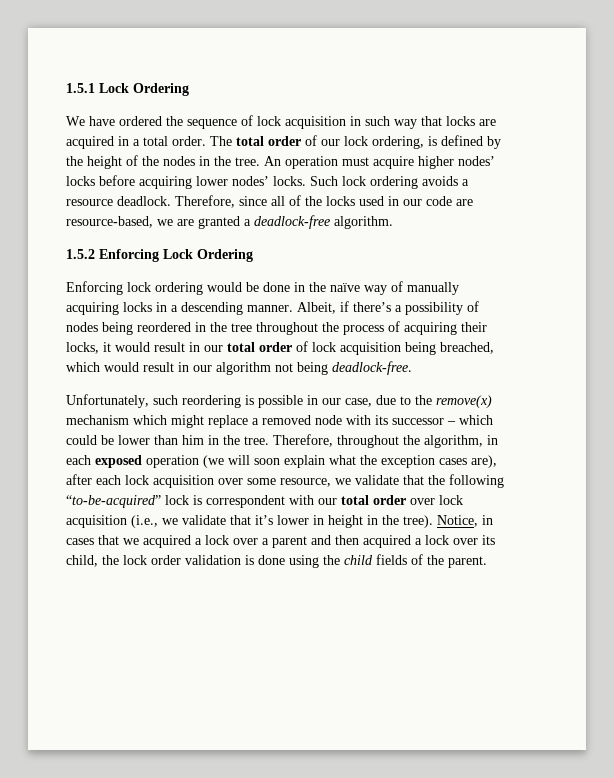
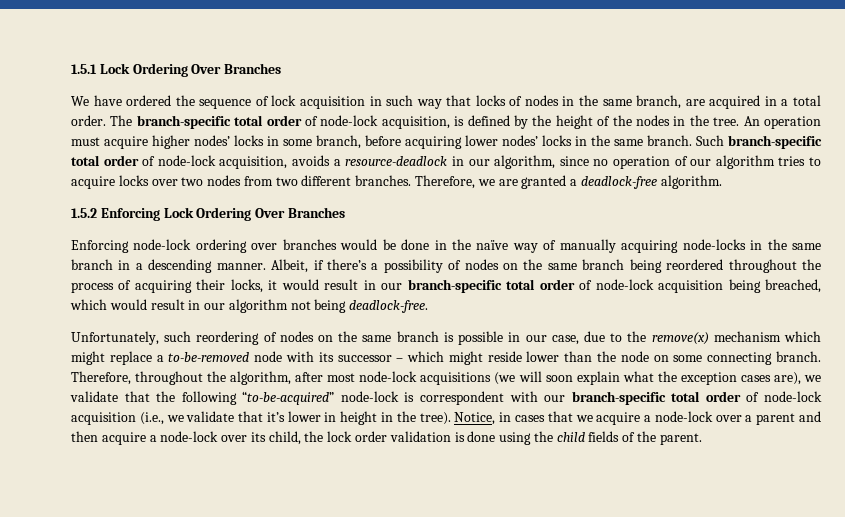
(189, 89) none -> [191,63,282,74] Over Branches
(475, 121) none -> [509,95,682,109] of nodes in the same branch,
[236,135,424,149] total order of our lock ordering, -> [136,115,450,129] branch-specific total order of node-lock acquisition,
(95, 181) none -> [267,135,361,149] in some branch,
[273,176,469,189] [66,195,473,208] [66,216,153,228] locks. Such lock ordering avoids a resource deadlock. Therefore, since all of the locks used in our code are resource-based, -> [542,135,822,149] [71,155,821,169] [71,175,476,189] locks in the same branch. Such branch-specific total order of node-lock acquisition, avoids a resource-deadlock in our algorithm, since no operation of our algorithm tries to acquire locks over two nodes from two different branches. Therefore,
[66,281,203,295] // Enforcing lock ordering -> [255,207,345,218] [71,239,337,253] Over Branches // Enforcing node-lock ordering over branches
[123,302,152,312] locks -> [682,239,822,250] [71,259,113,270] node-locks in the same branch
[102,322,252,335] being reordered in the tree -> [503,259,724,273] on the same branch being reordered
[227,341,336,352] total order of lock -> [407,279,654,293] branch-specific total order of node-lock
(241, 401) none -> [263,331,439,342] of nodes on the same branch
[262,415,311,425] removed -> [168,352,250,362] to-be-removed
[66,434,498,448] [66,455,199,468] could be lower than him in the tree. Therefore, throughout the algorithm, in each exposed operation -> [448,351,821,365] [71,371,492,385] might reside lower than the node on some connecting branch. Therefore, throughout the algorithm, after most node-lock acquisitions
[66,474,331,488] after each lock acquisition over some resource, -> (801, 378) none
[165,495,189,505] lock -> [340,391,399,402] node-lock
[341,495,463,505] total order over lock -> [571,391,822,405] branch-specific total order of node-lock
[143,535,229,548] acquired a lock -> [596,411,713,425] acquire a node-lock
[363,535,449,548] acquired a lock -> [101,431,219,445] acquire a node-lock

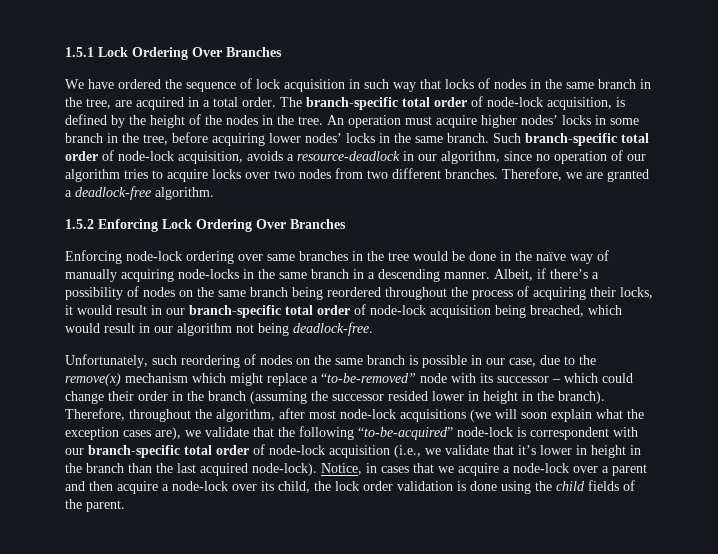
[636,95,682,109] branch, -> [598,79,651,89] [65,97,111,109] branch in the tree,
[316,135,361,149] branch, -> [65,133,168,145] branch in the tree,
[282,239,337,250] branches -> [267,251,409,261] same branches in the tree
[168,352,250,362] to-be-removed -> [321,373,416,383] “to-be-removed”
[448,351,821,365] might reside lower than the node on some connecting branch. -> [602,373,633,383] [65,391,605,404] could change their order in the branch (assuming the successor resided lower in height in the branch).
[419,412,451,425] tree). -> [86,463,317,476] branch than the last acquired node-lock).

